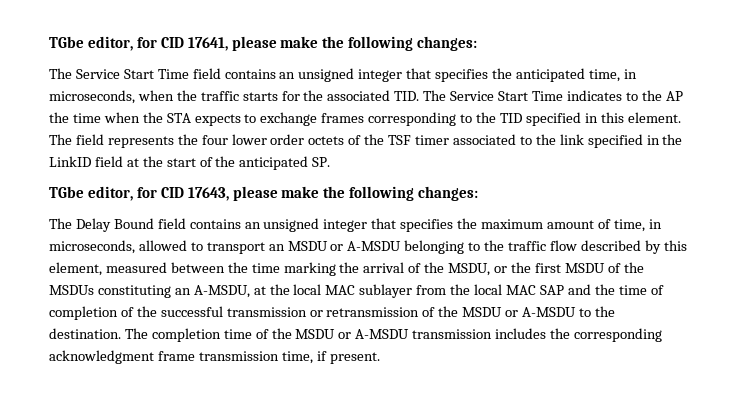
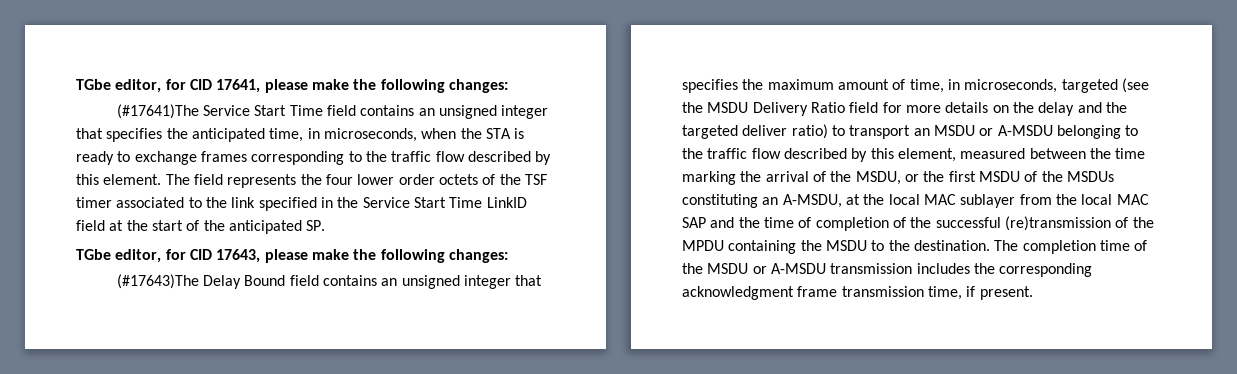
[49,68,72,79] The -> [116,104,199,119] (#17641)The
[200,90,683,101] [49,112,241,126] traffic starts for the associated TID. The Service Start Time indicates to the AP the time when the STA expects -> [485,128,525,139] [76,151,114,165] STA is ready
[499,112,598,126] TID specified in -> [391,151,552,165] traffic flow described by
(683, 139) none -> [362,197,483,208] Service Start Time
[49,218,72,229] The -> [116,274,199,289] (#17643)The
[138,240,187,251] allowed -> [1061,78,1149,93] [682,102,1127,116] [682,124,828,139] targeted (see the MSDU Delivery Ratio field for more details on the delay and the targeted deliver ratio)
[226,306,577,317] transmission or retransmission of the MSDU or A-MSDU -> [1004,216,1154,231] [682,240,867,254] (re)transmission of the MPDU containing the MSDU

